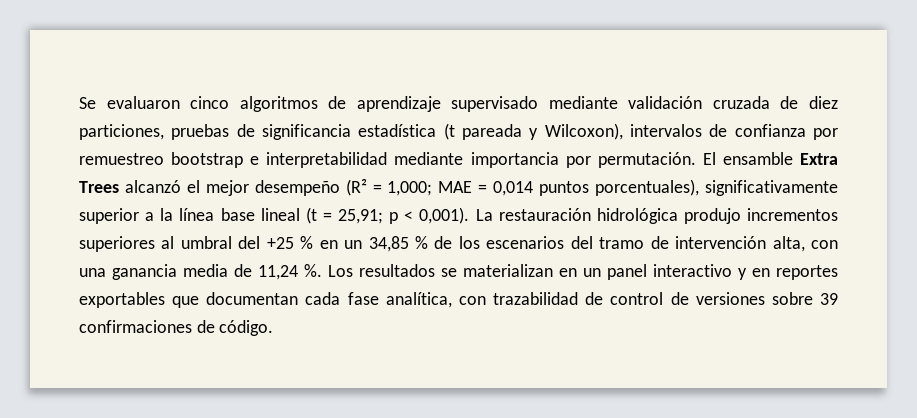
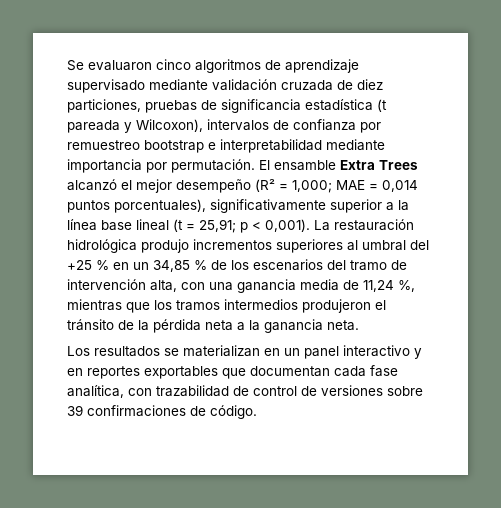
[304,264,322,277] %. -> [398,280,415,292] [67,299,386,313] [67,319,359,333] %, mientras que los tramos intermedios produjeron el tránsito de la pérdida neta a la ganancia neta. //

